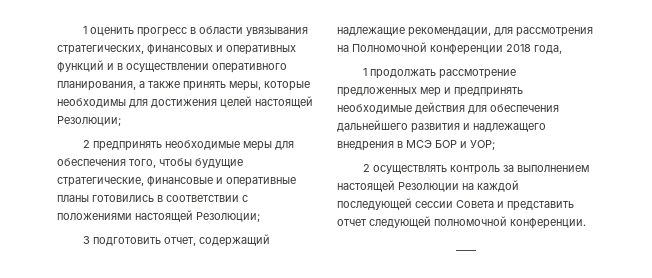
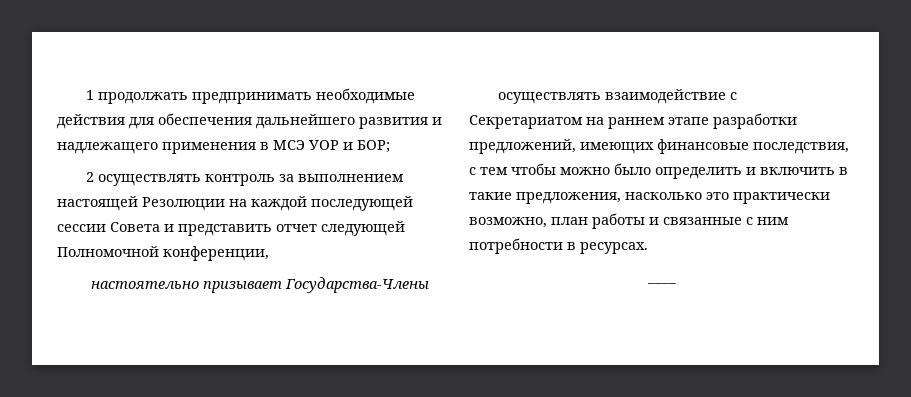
[83,26,309,37] [57,44,296,55] [57,60,287,73] [57,81,310,91] [57,96,313,108] [57,116,121,126] [83,140,295,151] [57,158,243,168] [57,176,296,187] [57,195,248,202] [57,210,260,222] [83,234,271,247] [337,27,593,37] [337,42,562,55] [363,68,517,79] [337,87,523,97] 1 оценить прогресс в области увязывания стратегических, финансовых и оперативных функций и в осуществлении оперативного планирования, а также принять меры, которые необходимы для достижения целей настоящей Резолюции; // 2 предпринять необходимые меры для обеспечения того, чтобы будущие стратегические, финансовые и оперативные планы готовились в соответствии с положениями настоящей Резолюции; // 3 подготовить отчет, содержащий надлежащие рекомендации, для рассмотрения на Полномочной конференции 2018 года, // 1 продолжать рассмотрение предложенных мер и предпринять -> [86,90,313,104] 1 продолжать предпринимать
[337,141,394,151] внедрения -> [162,142,256,154] применения
[435,140,495,150] БОР и УОР; -> [309,140,390,153] УОР и БОР;
[434,216,586,229] полномочной конференции. -> [57,246,269,261] [91,277,430,293] [498,89,738,104] [469,113,797,129] [469,139,849,154] [469,163,848,179] [469,192,830,204] [469,213,789,229] [469,238,648,254] Полномочной конференции, // настоятельно призывает Государства-Члены // осуществлять взаимодействие с Секретариатом на раннем этапе разработки предложений, имеющих финансовые последствия, с тем чтобы можно было определить и включить в такие предложения, насколько это практически возможно, план работы и связанные с ним потребности в ресурсах.

